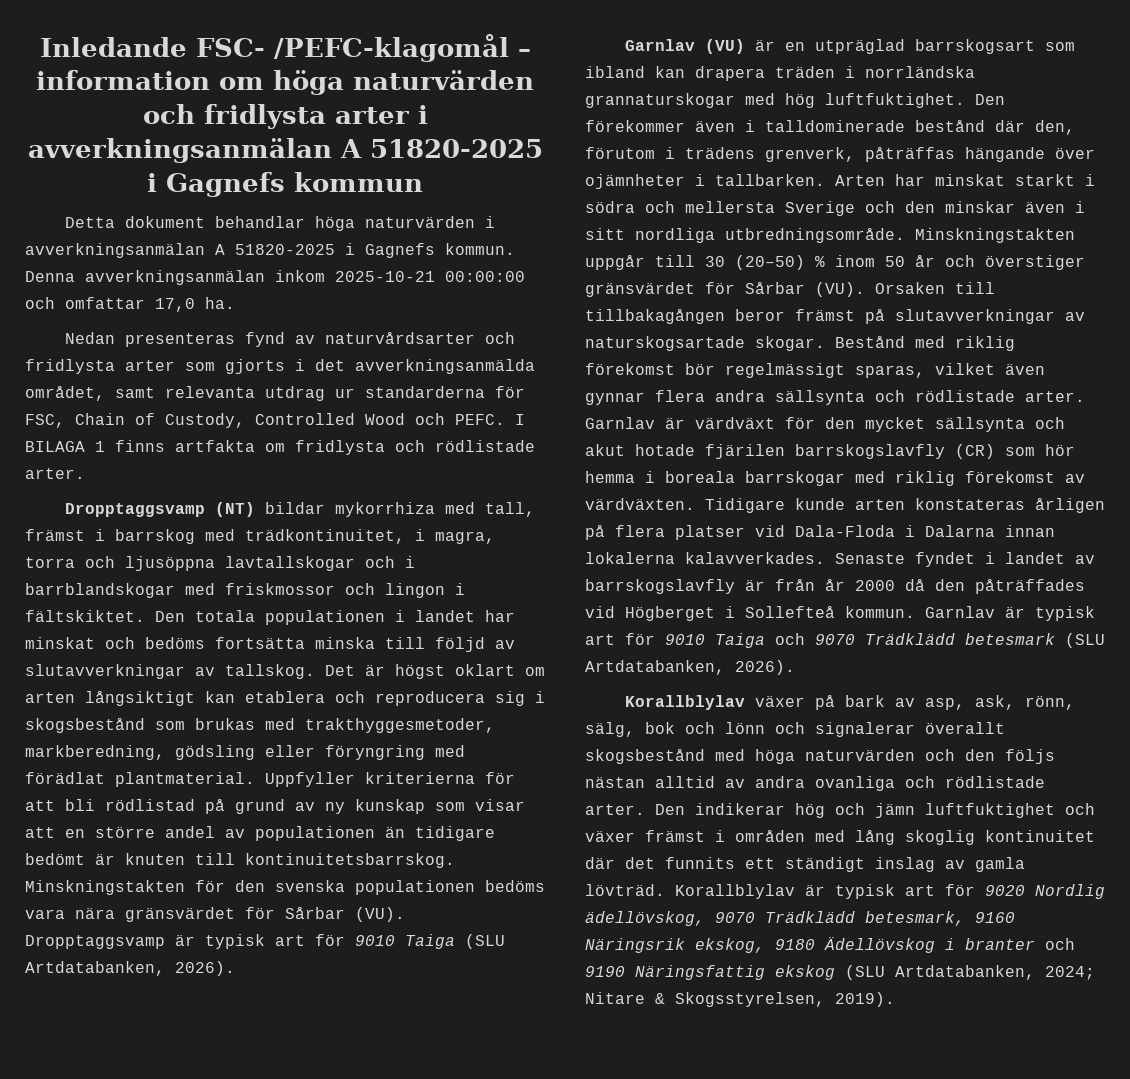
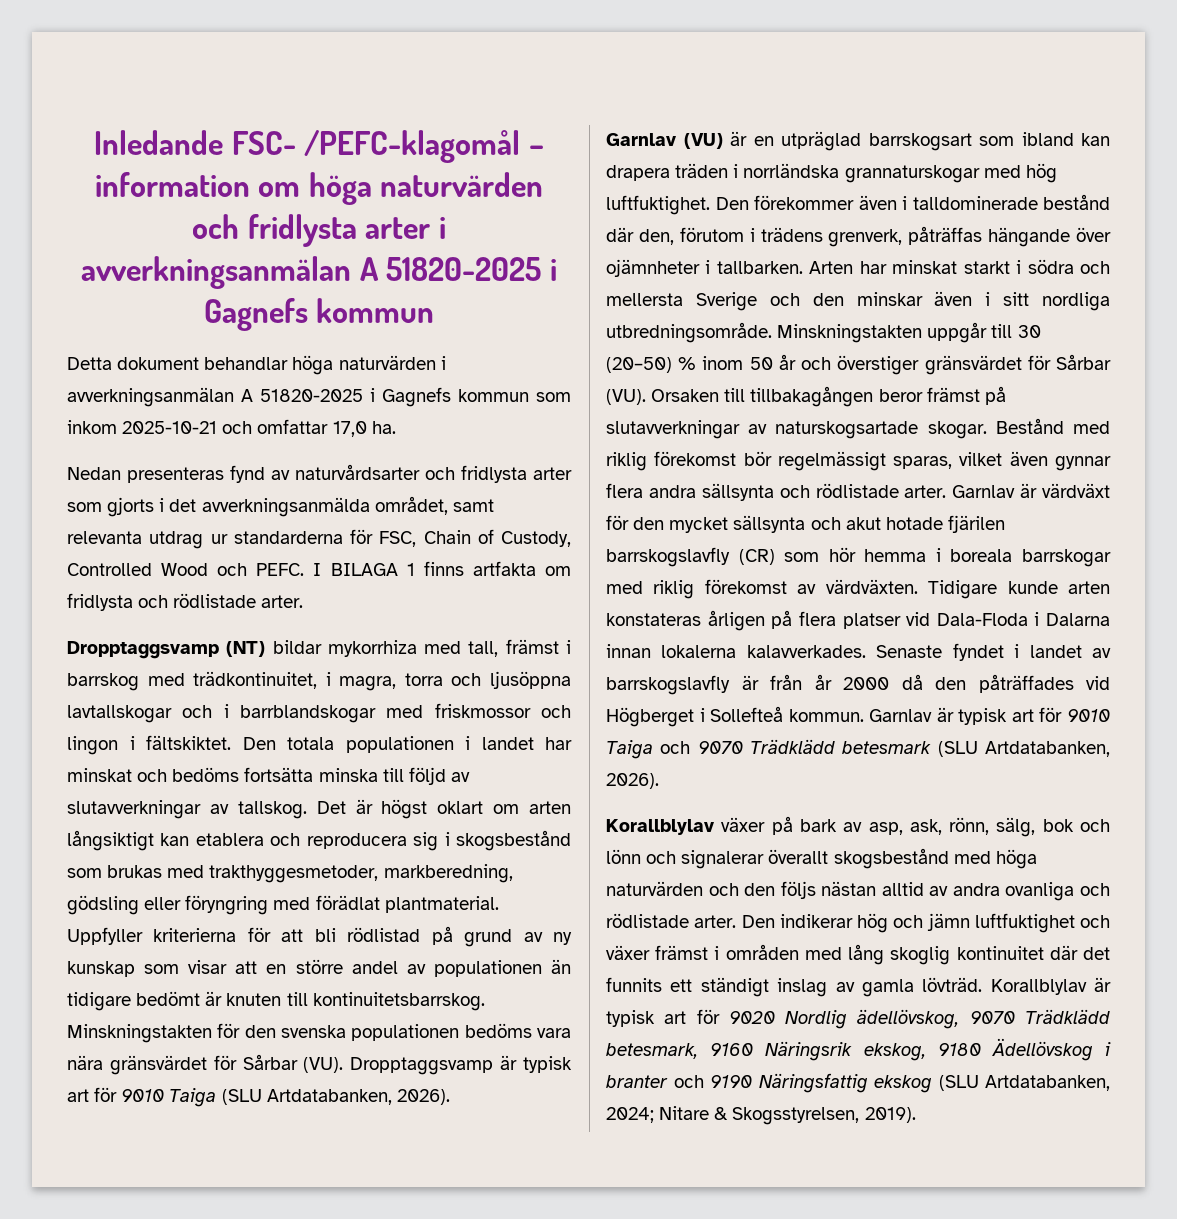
[445,243,515,255] [25,270,265,285] kommun. Denna avverkningsanmälan -> [458,389,571,402] kommun som
[445,271,525,282] 00:00:00 -> (218, 427) none

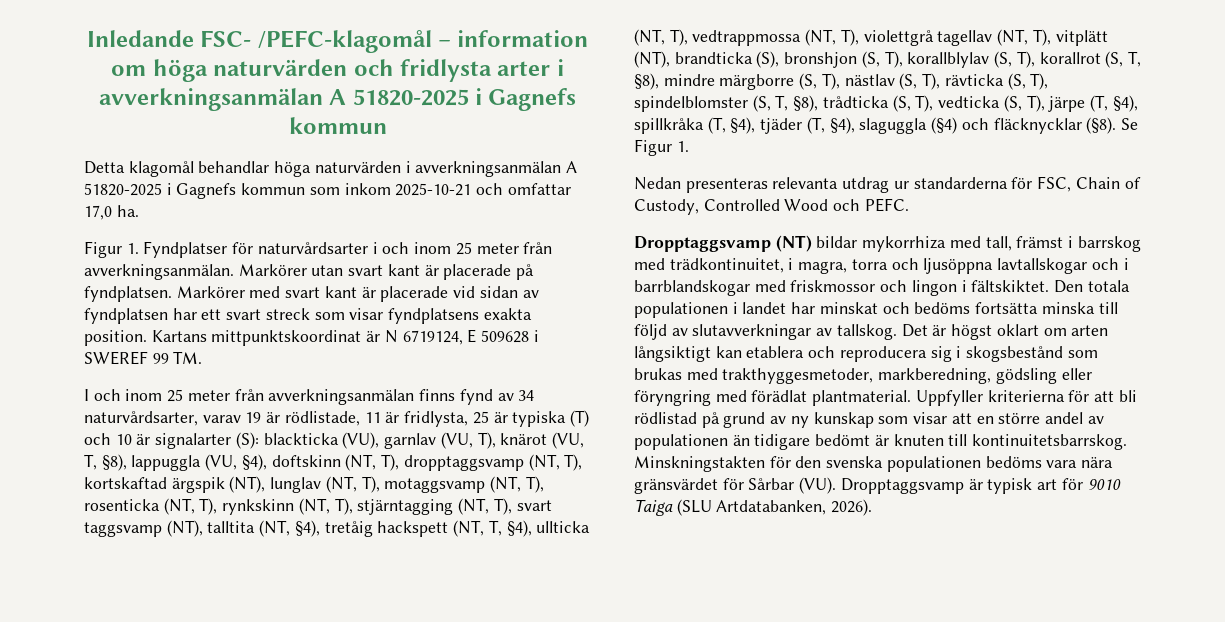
[117,357,200,370] dokument -> [128,161,194,177] klagomål
[67,464,572,483] [67,496,494,517] Nedan presenteras fynd av naturvårdsarter och fridlysta arter som gjorts i det avverkningsanmälda området, samt -> [84,241,553,258] [84,264,535,280] [84,286,539,302] [84,308,532,324] [84,329,539,346] [84,351,203,365] [84,389,535,405] [84,410,589,427] [84,432,584,449] [84,454,583,471] [84,476,544,493] [84,498,552,515] [84,520,591,537] [634,29,1108,46] [634,51,1141,68] [634,73,1049,90] [634,95,1138,112] [634,117,1138,134] [634,139,689,156] [634,177,768,193] Figur 1. Fyndplatser för naturvårdsarter i och inom 25 meter från avverkningsanmälan. Markörer utan svart kant är placerade på fyndplatsen. Markörer med svart kant är placerade vid sidan av fyndplatsen har ett svart streck som visar fyndplatsens exakta position. Kartans mittpunktskoordinat är N 6719124, E 509628 i SWEREF 99 TM. // I och inom 25 meter från avverkningsanmälan finns fynd av 34 naturvårdsarter, varav 19 är rödlistade, 11 är fridlysta, 25 är typiska (T) och 10 är signalarter (S): blackticka (VU), garnlav (VU, T), knärot (VU, T, §8), lappuggla (VU, §4), doftskinn (NT, T), dropptaggsvamp (NT, T), kortskaftad ärgspik (NT), lunglav (NT, T), motaggsvamp (NT, T), rosenticka (NT, T), rynkskinn (NT, T), stjärntagging (NT, T), svart taggsvamp (NT), talltita (NT, §4), tretåig hackspett (NT, T, §4), ullticka (NT, T), vedtrappmossa (NT, T), violettgrå tagellav (NT, T), vitplätt (NT), brandticka (S), bronshjon (S, T), korallblylav (S, T), korallrot (S, T, §8), mindre märgborre (S, T), nästlav (S, T), rävticka (S, T), spindelblomster (S, T, §8), trådticka (S, T), vedticka (S, T), järpe (T, §4), spillkråka (T, §4), tjäder (T, §4), slaguggla (§4) och fläcknycklar (§8). Se Figur 1. // Nedan presenteras
[313,561,571,576] [67,593,304,611] I BILAGA 1 finns artfakta om fridlysta och rödlistade arter. -> (909, 205) none
[606,131,1110,151] [606,163,1057,183] [606,194,1110,215] [606,226,1111,247] [606,259,1110,277] [606,291,1110,311] [606,322,1041,343] [606,354,1111,375] [606,386,1006,407] [606,418,1110,439] [606,451,1111,471] [606,483,1110,501] [606,515,1005,533] [606,547,1111,567] [606,579,1110,599] [606,610,1110,631] [606,643,1111,661] [606,674,1110,695] [606,706,1110,727] [606,739,1110,759] [606,773,659,789] [606,816,1110,837] [606,848,1037,869] [606,881,1110,901] [606,913,1110,933] [606,944,1110,965] [606,977,1111,997] [606,1009,1110,1029] [606,1038,1111,1061] [606,1073,1110,1093] [606,1106,916,1125] // Garnlav (VU) är en utpräglad barrskogsart som ibland kan drapera träden i norrländska grannaturskogar med hög luftfuktighet. Den förekommer även i talldominerade bestånd där den, förutom i trädens grenverk, påträffas hängande över ojämnheter i tallbarken. Arten har minskat starkt i södra och mellersta Sverige och den minskar även i sitt nordliga utbredningsområde. Minskningstakten uppgår till 30 (20–50) % inom 50 år och överstiger gränsvärdet för Sårbar (VU). Orsaken till tillbakagången beror främst på slutavverkningar av naturskogsartade skogar. Bestånd med riklig förekomst bör regelmässigt sparas, vilket även gynnar flera andra sällsynta och rödlistade arter. Garnlav är värdväxt för den mycket sällsynta och akut hotade fjärilen barrskogslavfly (CR) som hör hemma i boreala barrskogar med riklig förekomst av värdväxten. Tidigare kunde arten konstateras årligen på flera platser vid Dala-Floda i Dalarna innan lokalerna kalavverkades. Senaste fyndet i landet av barrskogslavfly är från år 2000 då den påträffades vid Högberget i Sollefteå kommun. Garnlav är typisk art för 9010 Taiga och 9070 Trädklädd betesmark (SLU Artdatabanken, 2026). // Korallblylav växer på bark av asp, ask, rönn, sälg, bok och lönn och signalerar överallt skogsbestånd med höga naturvärden och den följs nästan alltid av andra ovanliga och rödlistade arter. Den indikerar hög och jämn luftfuktighet och växer främst i områden med lång skoglig kontinuitet där det funnits ett ständigt inslag av gamla lövträd. Korallblylav är typisk art för 9020 Nordlig ädellövskog, 9070 Trädklädd betesmark, 9160 Näringsrik ekskog, 9180 Ädellövskog i branter och 9190 Näringsfattig ekskog (SLU Artdatabanken, 2024; Nitare & Skogsstyrelsen, 2019). -> (873, 507) none

